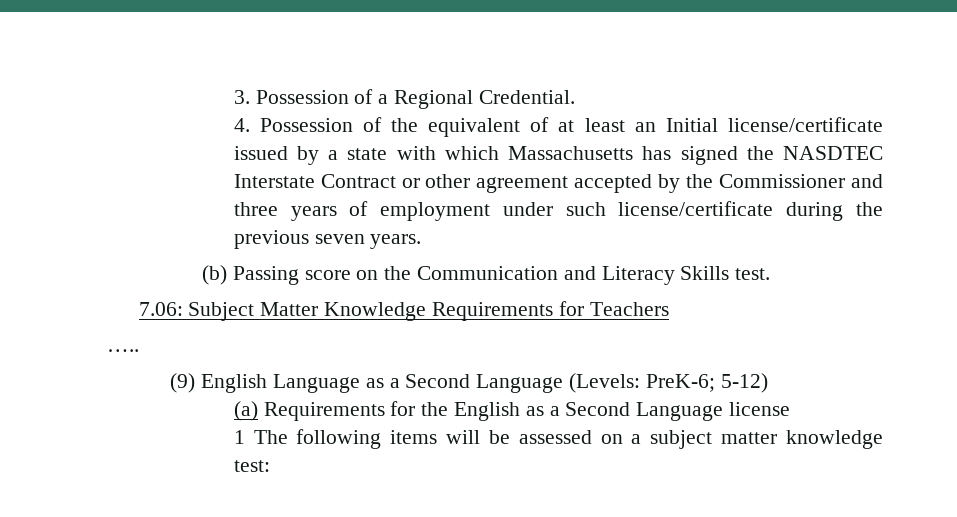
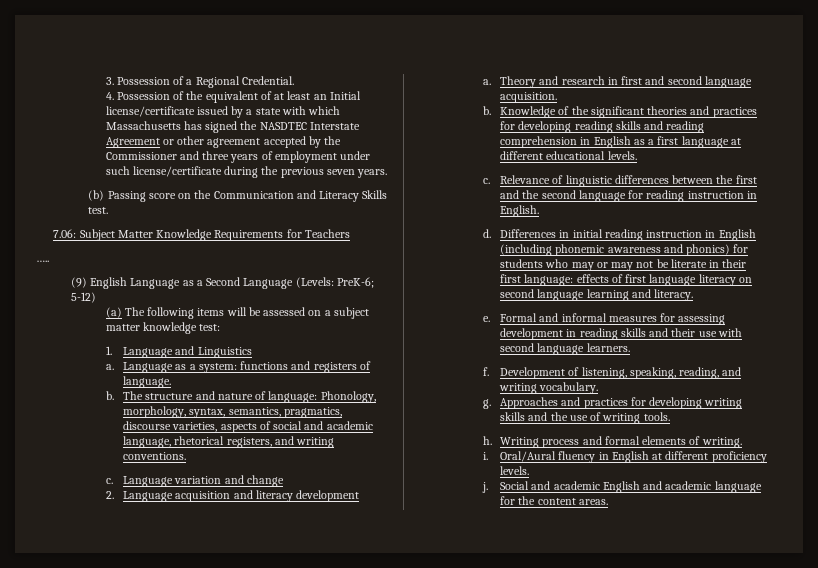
[320,174,396,188] Contract -> [105,137,160,148] Agreement
[263,401,790,421] [233,430,245,444] Requirements for the English as a Second Language license // 1 -> (122, 312) none
(270, 466) none -> [105,346,252,358] [105,361,371,373] [123,376,172,388] [105,391,376,403] [123,406,342,418] [123,421,373,433] [123,436,335,448] [123,452,187,460] [105,475,284,487] [105,490,360,502] [482,76,752,88] [500,92,558,103] [482,106,757,118] [500,121,705,133] [500,136,741,148] [500,151,637,160] [482,175,757,187] [500,190,757,202] [500,205,540,217] [482,229,756,241] [500,244,749,256] [500,259,747,271] [500,274,752,286] [500,289,694,301] [482,313,726,325] [500,328,742,340] [500,343,630,355] [482,367,742,379] [499,382,599,394] [482,397,743,409] [500,412,670,424] [482,436,742,448] [482,451,767,463] [500,466,530,475] [481,481,762,493] [500,496,608,505] // 1. Language and Linguistics // a. Language as a system: functions and registers of language. // b. The structure and nature of language: Phonology, morphology, syntax, semantics, pragmatics, discourse varieties, aspects of social and academic language, rhetorical registers, and writing conventions. // c. Language variation and change // 2. Language acquisition and literacy development // a. Theory and research in first and second language acquisition. // b. Knowledge of the significant theories and practices for developing reading skills and reading comprehension in English as a first language at different educational levels. // c. Relevance of linguistic differences between the first and the second language for reading instruction in English. // d. Differences in initial reading instruction in English (including phonemic awareness and phonics) for students who may or may not be literate in their first language: effects of first language literacy on second language learning and literacy. // e. Formal and informal measures for assessing development in reading skills and their use with second language learners. // f. Development of listening, speaking, reading, and writing vocabulary. // g. Approaches and practices for developing writing skills and the use of writing tools. // h. Writing process and formal elements of writing. // i. Oral/Aural fluency in English at different proficiency levels. // j. Social and academic English and academic language for the content areas.

